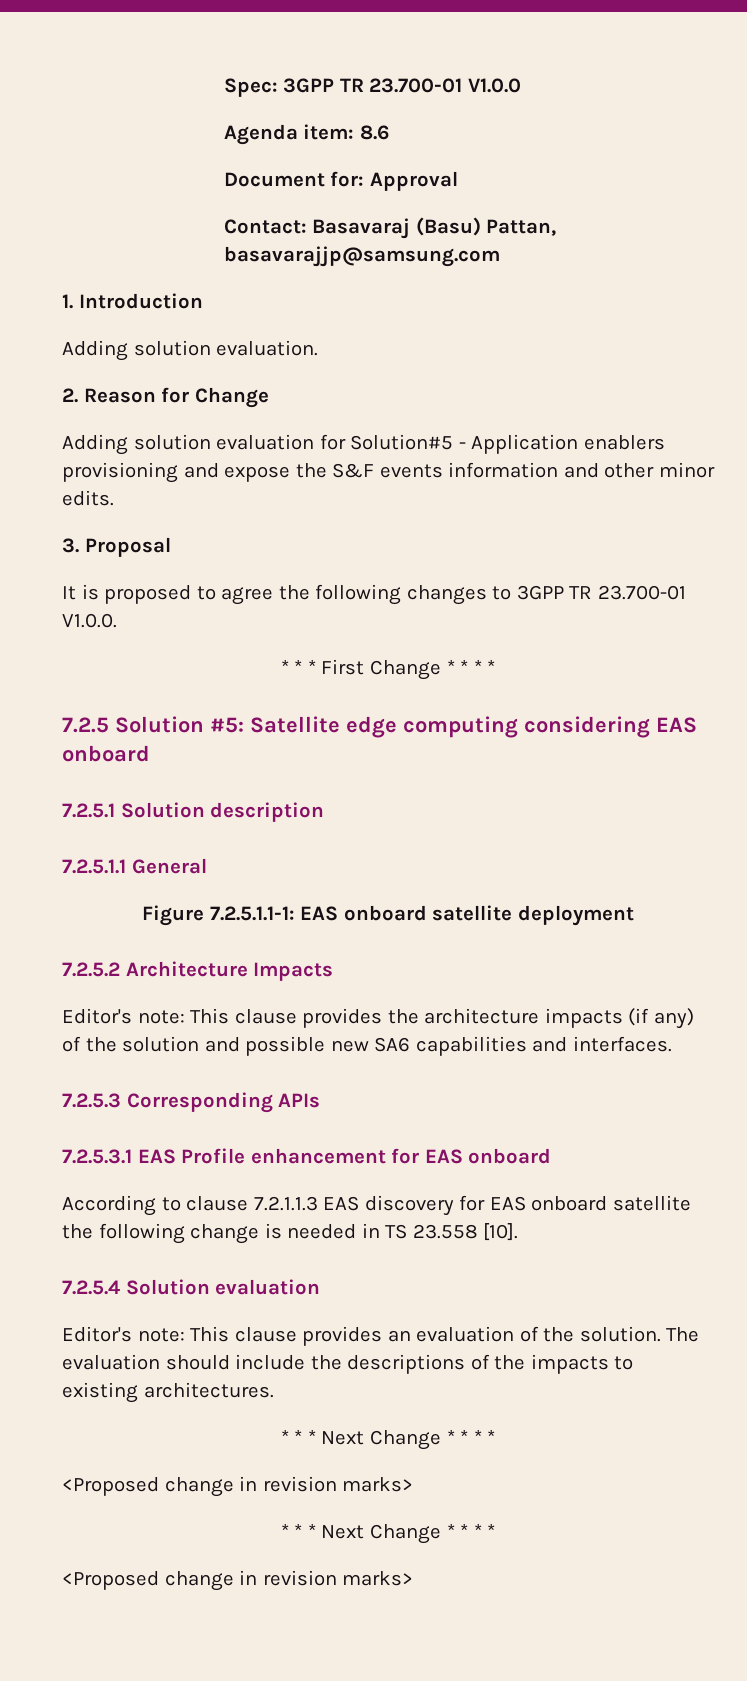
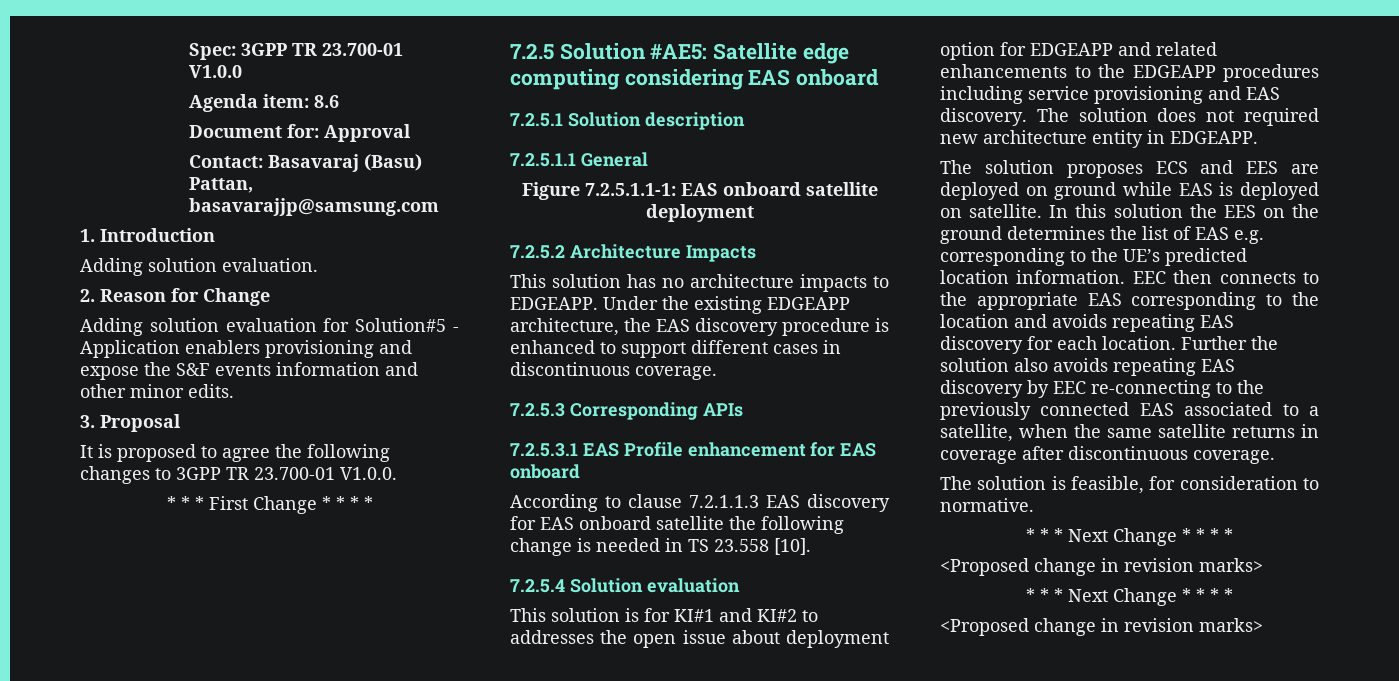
[210,717,244,733] #5: -> [650,44,708,60] #AE5:
[62,1008,694,1029] [62,1036,672,1056] Editor's note: This clause provides the architecture impacts (if any) of the solution and possible new SA6 capabilities and interfaces. -> [510,274,889,292] [510,296,850,314] [510,318,889,336] [510,340,841,358] [510,362,717,380] This solution has no architecture impacts to EDGEAPP. Under the existing EDGEAPP architecture, the EAS discovery procedure is enhanced to support different cases in discontinuous coverage.
[62,1326,700,1346] [62,1354,634,1374] [62,1382,274,1403] Editor's note: This clause provides an evaluation of the solution. The evaluation should include the descriptions of the impacts to existing architectures. -> [510,608,818,622] [510,630,889,648] [940,42,1217,60] [940,64,1319,82] [940,86,1280,104] [940,108,1319,126] [940,130,1258,148] [940,160,1319,178] [940,182,1319,200] [940,204,1319,218] [940,226,1264,244] [940,248,1247,266] [940,270,1319,284] [940,292,1319,310] [940,314,1234,332] [940,336,1278,354] [940,358,1235,376] [940,380,1264,398] [940,402,1319,420] [940,424,1319,442] [940,446,1275,464] [940,476,1319,494] [940,498,1034,512] This solution is for KI#1 and KI#2 to addresses the open issue about deployment option for EDGEAPP and related enhancements to the EDGEAPP procedures including service provisioning and EAS discovery. The solution does not required new architecture entity in EDGEAPP. // The solution proposes ECS and EES are deployed on ground while EAS is deployed on satellite. In this solution the EES on the ground determines the list of EAS e.g. corresponding to the UE’s predicted location information. EEC then connects to the appropriate EAS corresponding to the location and avoids repeating EAS discovery for each location. Further the solution also avoids repeating EAS discovery by EEC re-connecting to the previously connected EAS associated to a satellite, when the same satellite returns in coverage after discontinuous coverage. // The solution is feasible, for consideration to normative.

